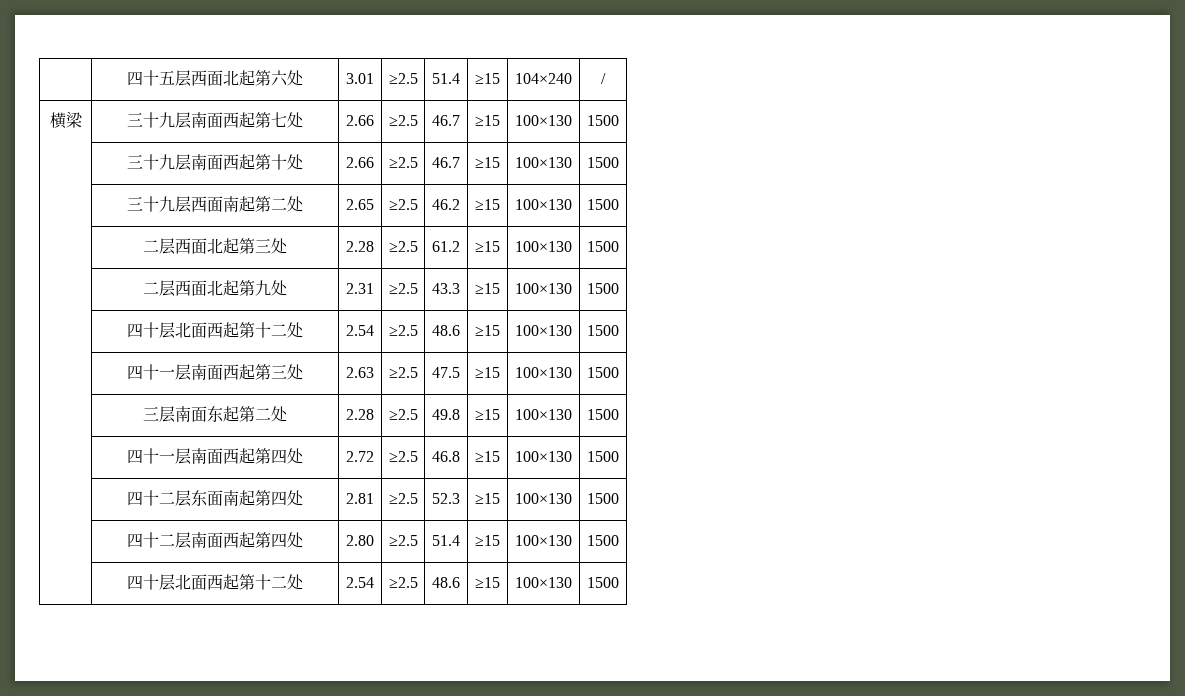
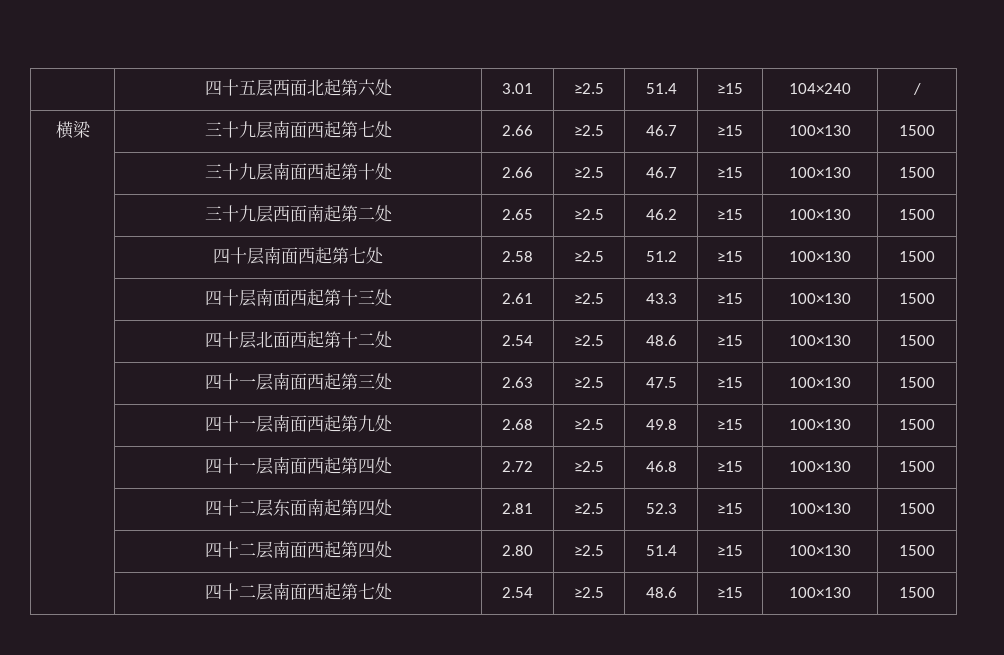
[143,238,287,255] [346,241,374,252] [388,241,418,252] [432,241,460,252] [475,241,500,252] [515,241,572,252] [587,241,619,252] [143,280,287,297] [346,283,374,294] 二层西面北起第三处 | 2.28 | ≥2.5 | 61.2 | ≥15 | 100×130 | 1500 // | 二层西面北起第九处 | 2.31 -> [213,247,383,265] [502,251,533,262] [574,251,604,262] [645,251,677,262] [717,251,743,262] [789,251,851,262] [899,251,935,262] [204,289,392,307] [502,293,533,304] 四十层南面西起第七处 | 2.58 | ≥2.5 | 51.2 | ≥15 | 100×130 | 1500 // | 四十层南面西起第十三处 | 2.61
[143,406,287,423] [346,409,374,420] 三层南面东起第二处 | 2.28 -> [204,415,392,433] [502,419,533,430] 四十一层南面西起第九处 | 2.68
[159,574,287,591] 层北面西起第十二 -> [238,583,375,601] 二层南面西起第七

